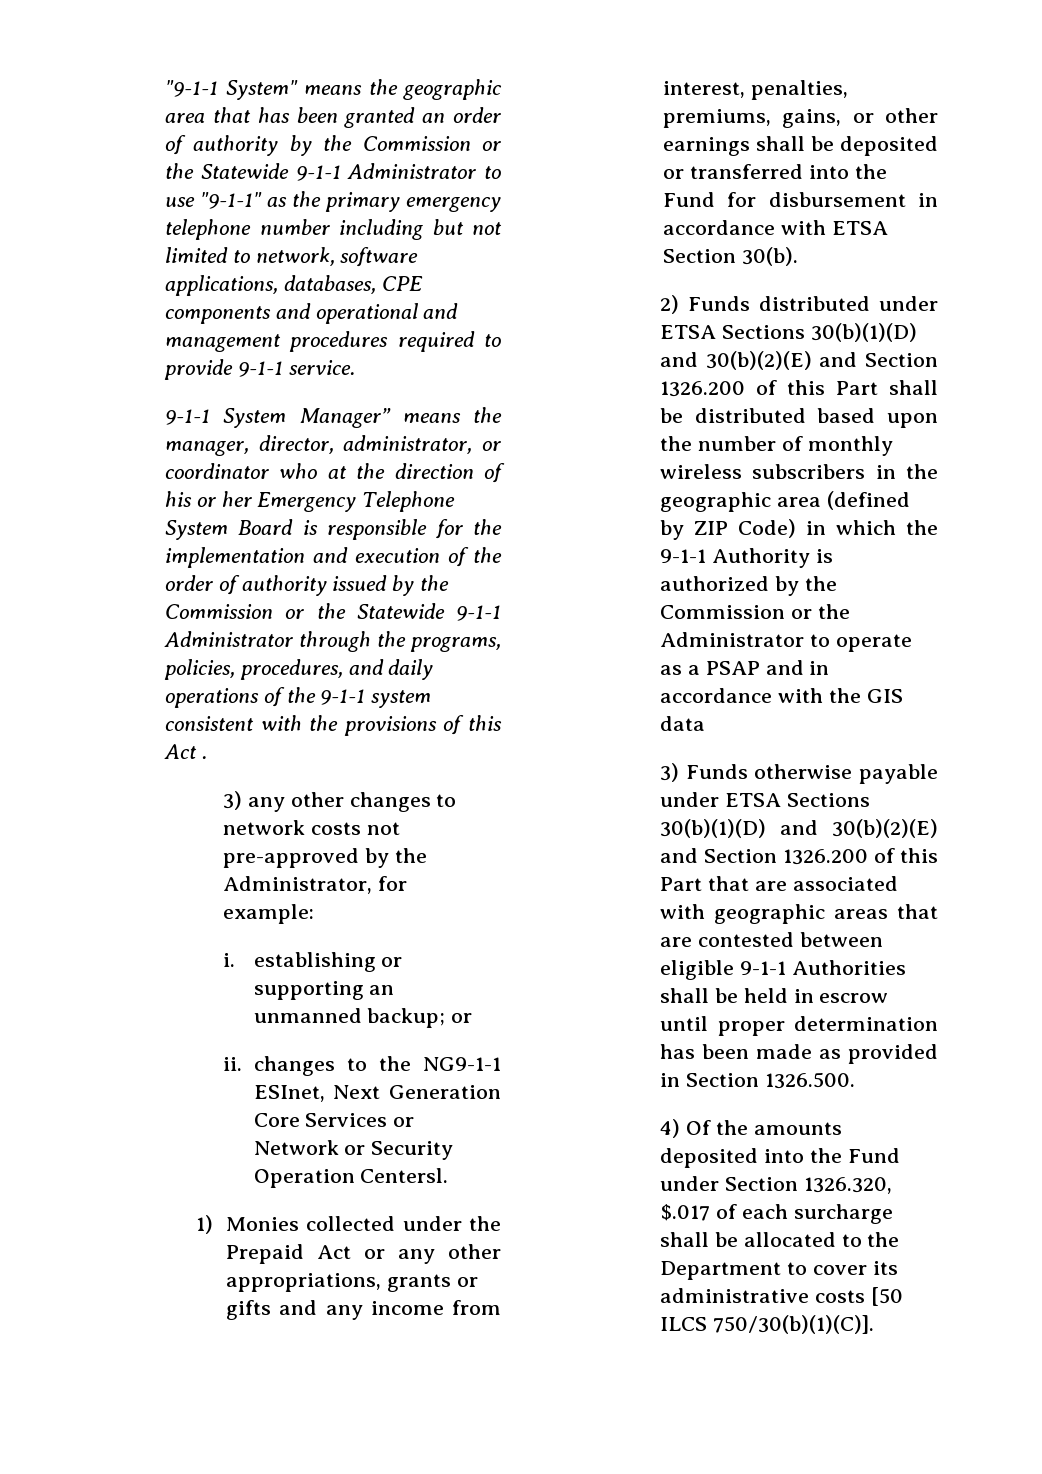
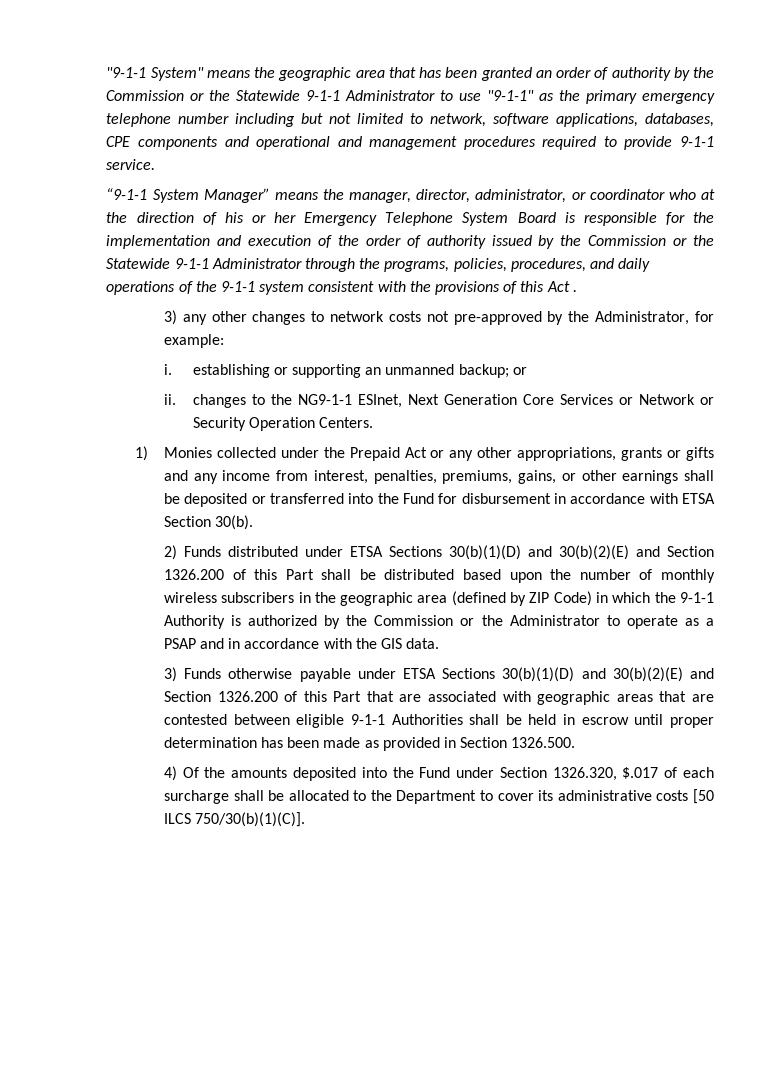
[165,409,211,425] 9-1-1 -> [106,188,148,200] “9-1-1
[360,1168,449,1183] Centersl. -> [319,417,374,428] Centers.
[660,716,706,731] data -> [406,638,440,649] data.

